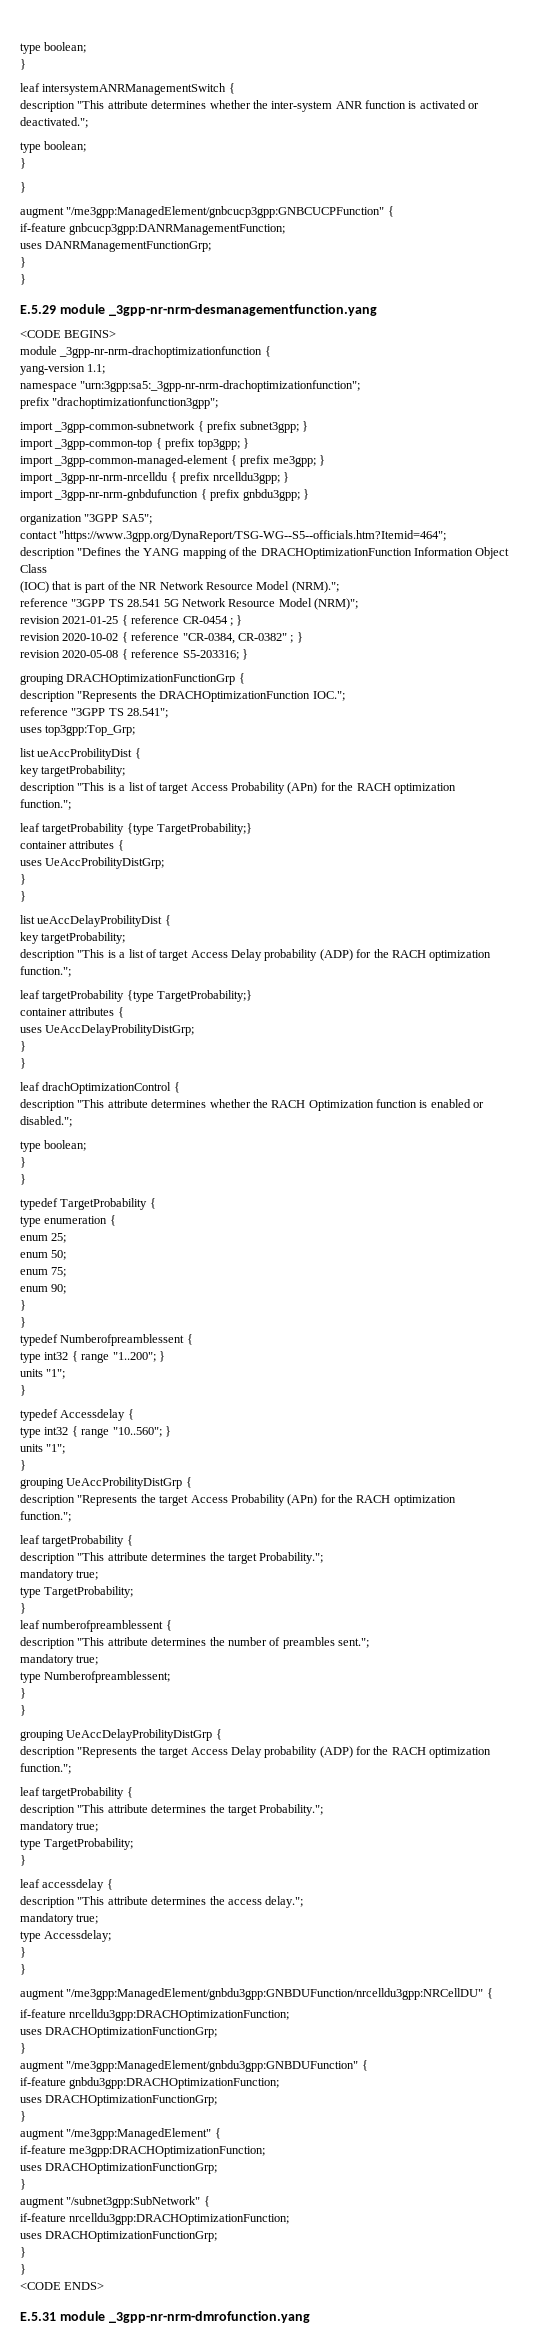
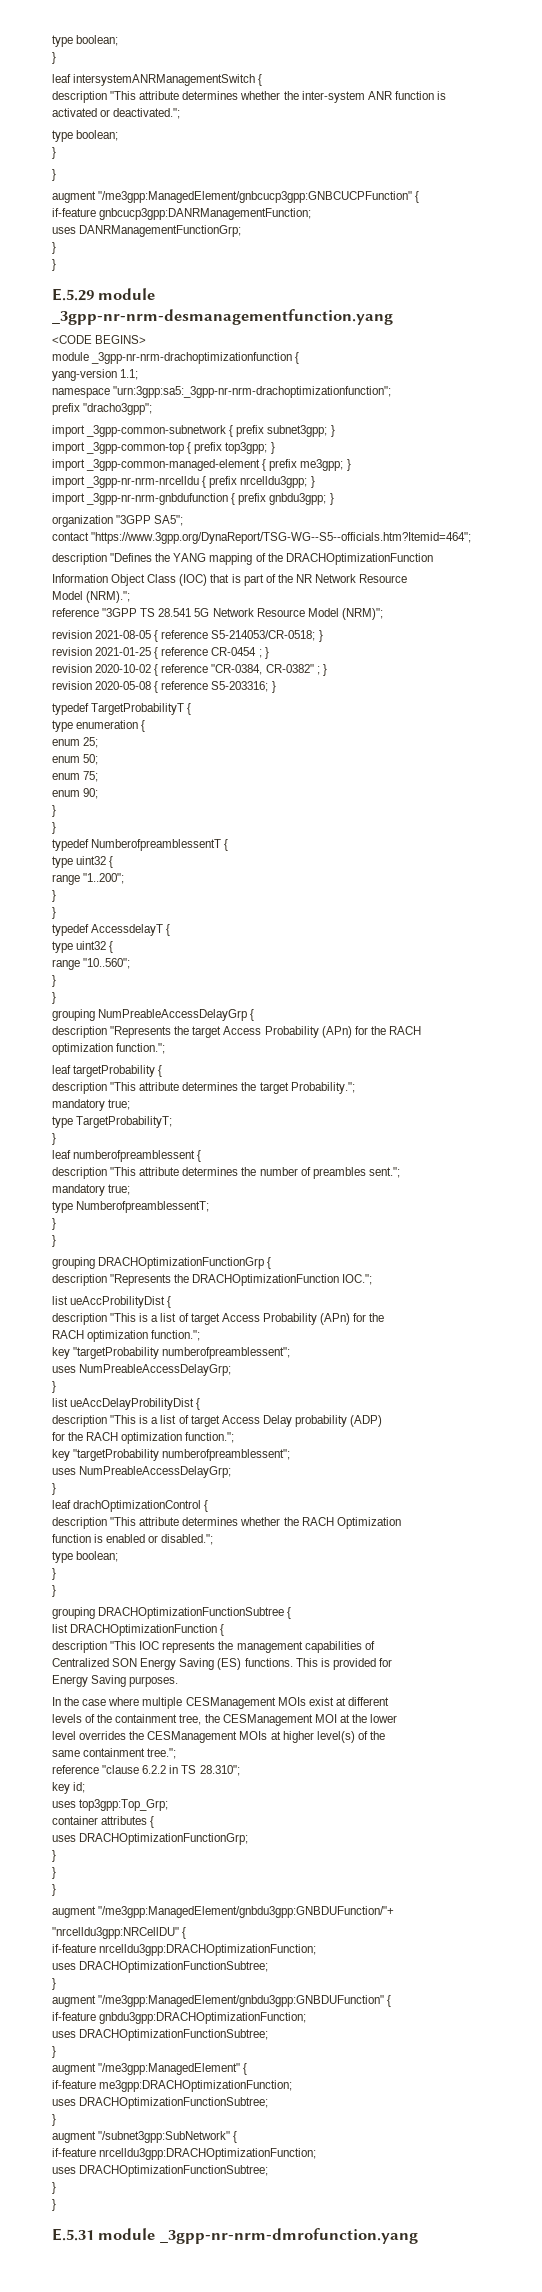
[52,397,219,409] "drachoptimizationfunction3gpp"; -> [83,403,153,415] "dracho3gpp";
(412, 553) none -> (433, 559) //
(47, 568) // -> (177, 578) none
(253, 586) none -> (408, 578) //
(358, 604) none -> [52,630,323,642] // revision 2021-08-05 { reference S5-214053/CR-0518; }
[20,673,245,685] [20,690,345,702] [20,707,169,718] [20,725,136,736] [20,748,141,760] [20,765,126,777] [20,782,456,794] [20,799,71,810] [20,823,253,835] [20,840,124,851] [20,857,165,869] [20,874,26,885] [20,891,26,902] [20,915,171,927] [20,932,126,944] [20,949,492,961] [20,966,71,977] [20,990,253,1002] [20,1007,124,1018] [20,1024,195,1036] [20,1041,26,1052] [20,1058,26,1069] [20,1082,180,1094] [20,1099,485,1111] [20,1116,72,1127] [20,1140,87,1152] [20,1157,26,1168] [20,1174,26,1185] [20,1198,148,1210] // grouping DRACHOptimizationFunctionGrp { // description "Represents the DRACHOptimizationFunction IOC."; // reference "3GPP TS 28.541"; // uses top3gpp:Top_Grp; // list ueAccProbilityDist { // key targetProbability; // description "This is a list of target Access Probability (APn) for the RACH optimization function."; // leaf targetProbability {type TargetProbability;} // container attributes { // uses UeAccProbilityDistGrp; // } // } // list ueAccDelayProbilityDist { // key targetProbability; // description "This is a list of target Access Delay probability (ADP) for the RACH optimization function."; // leaf targetProbability {type TargetProbability;} // container attributes { // uses UeAccDelayProbilityDistGrp; // } // } // leaf drachOptimizationControl { // description "This attribute determines whether the RACH Optimization function is enabled or disabled."; // type boolean; // } // } // typedef TargetProbability -> [52,703,185,715] // typedef TargetProbabilityT
[60,1334,193,1346] [20,1351,78,1363] Numberofpreamblessent { // type int32 { -> [91,839,229,851] [52,856,114,868] NumberofpreamblessentT { // type uint32 { //
[158,1351,165,1362] [20,1369,66,1379] [20,1385,26,1396] [20,1409,134,1421] [20,1426,78,1438] } // units "1"; // } // typedef Accessdelay { // type int32 { -> [52,890,56,902] [52,907,56,919] [52,924,171,936] [52,941,114,953] // } // } // typedef AccessdelayT { // type uint32 { //
[164,1426,171,1437] [20,1444,66,1454] [20,1460,26,1471] [20,1477,183,1489] } // units "1"; // } // grouping UeAccProbilityDistGrp -> [52,975,56,987] [52,992,56,1004] [52,1009,248,1021] // } // } // grouping NumPreableAccessDelayGrp
(391, 1499) none -> (421, 1030) //
[44,1586,134,1598] TargetProbability; -> [76,1116,173,1128] TargetProbabilityT;
[44,1671,171,1683] [20,1688,26,1699] [20,1705,26,1716] [20,1729,222,1741] [20,1746,492,1758] [20,1763,71,1774] [20,1787,133,1799] [20,1804,324,1816] [20,1821,99,1833] [20,1838,134,1850] [20,1855,26,1866] [20,1879,113,1891] [20,1896,304,1908] [20,1913,99,1925] [20,1930,112,1942] [20,1947,26,1958] [20,1964,26,1975] [20,1988,493,2000] [20,2009,290,2021] [20,2027,218,2038] Numberofpreamblessent; // } // } // grouping UeAccDelayProbilityDistGrp { // description "Represents the target Access Delay probability (ADP) for the RACH optimization function."; // leaf targetProbability { // description "This attribute determines the target Probability."; // mandatory true; // type TargetProbability; // } // leaf accessdelay { // description "This attribute determines the access delay."; // mandatory true; // type Accessdelay; // } // } // augment "/me3gpp:ManagedElement/gnbdu3gpp:GNBDUFunction/nrcelldu3gpp:NRCellDU" { // if-feature nrcelldu3gpp:DRACHOptimizationFunction; // uses DRACHOptimizationFunctionGrp; -> [76,1201,210,1213] [52,1218,56,1230] [52,1235,56,1247] [52,1257,272,1269] [52,1274,373,1286] [52,1296,172,1308] [52,1313,385,1325] [52,1330,201,1342] [52,1347,291,1359] [52,1364,232,1376] [52,1381,56,1393] [52,1398,201,1410] [52,1415,383,1427] [52,1432,235,1444] [52,1449,291,1461] [52,1466,232,1478] [52,1483,56,1495] [52,1500,209,1512] [52,1517,401,1529] [52,1534,214,1545] [52,1551,119,1563] [52,1568,56,1580] [52,1585,56,1597] [52,1607,292,1619] [52,1624,225,1636] [52,1641,375,1653] [52,1658,392,1670] [52,1675,179,1687] [52,1697,389,1709] [52,1714,398,1726] [52,1731,385,1743] [52,1748,177,1759] [52,1765,240,1776] [52,1782,86,1794] [52,1799,169,1811] [52,1816,155,1828] [52,1833,249,1845] [52,1850,56,1862] [52,1867,56,1879] [52,1884,56,1896] [52,1906,395,1918] [52,1927,187,1939] [52,1944,317,1956] [52,1961,269,1973] NumberofpreamblessentT; // } // } // grouping DRACHOptimizationFunctionGrp { // description "Represents the DRACHOptimizationFunction IOC."; // list ueAccProbilityDist { // description "This is a list of target Access Probability (APn) for the // RACH optimization function."; // key "targetProbability numberofpreamblessent"; // uses NumPreableAccessDelayGrp; // } // list ueAccDelayProbilityDist { // description "This is a list of target Access Delay probability (ADP) // for the RACH optimization function."; // key "targetProbability numberofpreamblessent"; // uses NumPreableAccessDelayGrp; // } // leaf drachOptimizationControl { // description "This attribute determines whether the RACH Optimization // function is enabled or disabled."; // type boolean; // } // } // grouping DRACHOptimizationFunctionSubtree { // list DRACHOptimizationFunction { // description "This IOC represents the management capabilities of // Centralized SON Energy Saving (ES) functions. This is provided for // Energy Saving purposes. // In the case where multiple CESManagement MOIs exist at different // levels of the containment tree, the CESManagement MOI at the lower // level overrides the CESManagement MOIs at higher level(s) of the // same containment tree."; // reference "clause 6.2.2 in TS 28.310"; // key id; // uses top3gpp:Top_Grp; // container attributes { // uses DRACHOptimizationFunctionGrp; // } // } // } // augment "/me3gpp:ManagedElement/gnbdu3gpp:GNBDUFunction/"+ // "nrcelldu3gpp:NRCellDU" { // if-feature nrcelldu3gpp:DRACHOptimizationFunction; // uses DRACHOptimizationFunctionSubtree;
[45,2095,218,2106] DRACHOptimizationFunctionGrp; -> [79,2029,269,2041] DRACHOptimizationFunctionSubtree;
[45,2163,218,2174] DRACHOptimizationFunctionGrp; -> [79,2097,269,2109] DRACHOptimizationFunctionSubtree;
[45,2231,218,2242] [20,2247,26,2258] [20,2264,26,2275] [20,2282,105,2290] DRACHOptimizationFunctionGrp; // } // } // <CODE ENDS> -> [79,2165,269,2177] [52,2182,56,2194] [52,2199,56,2211] DRACHOptimizationFunctionSubtree; // } // }

